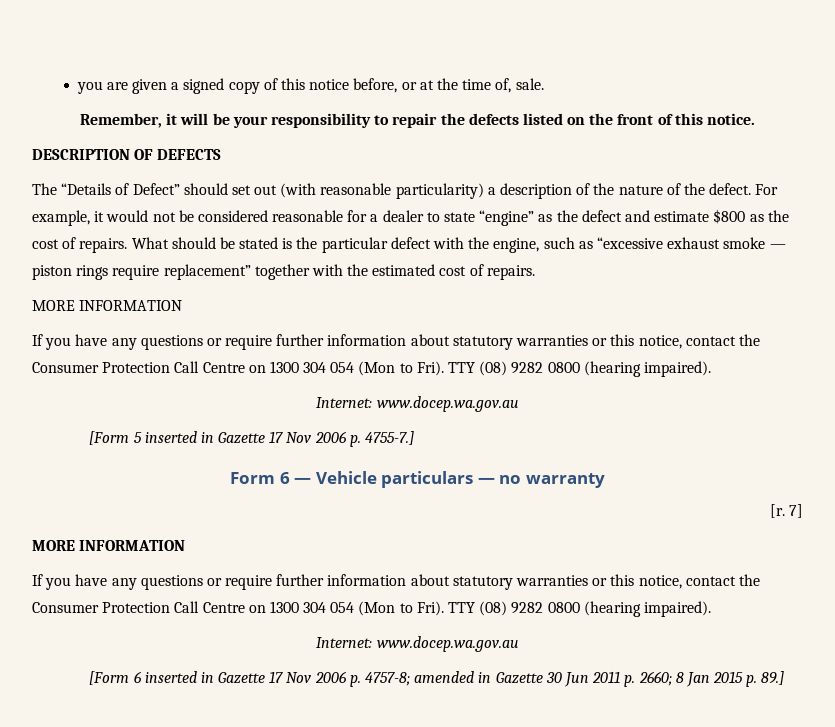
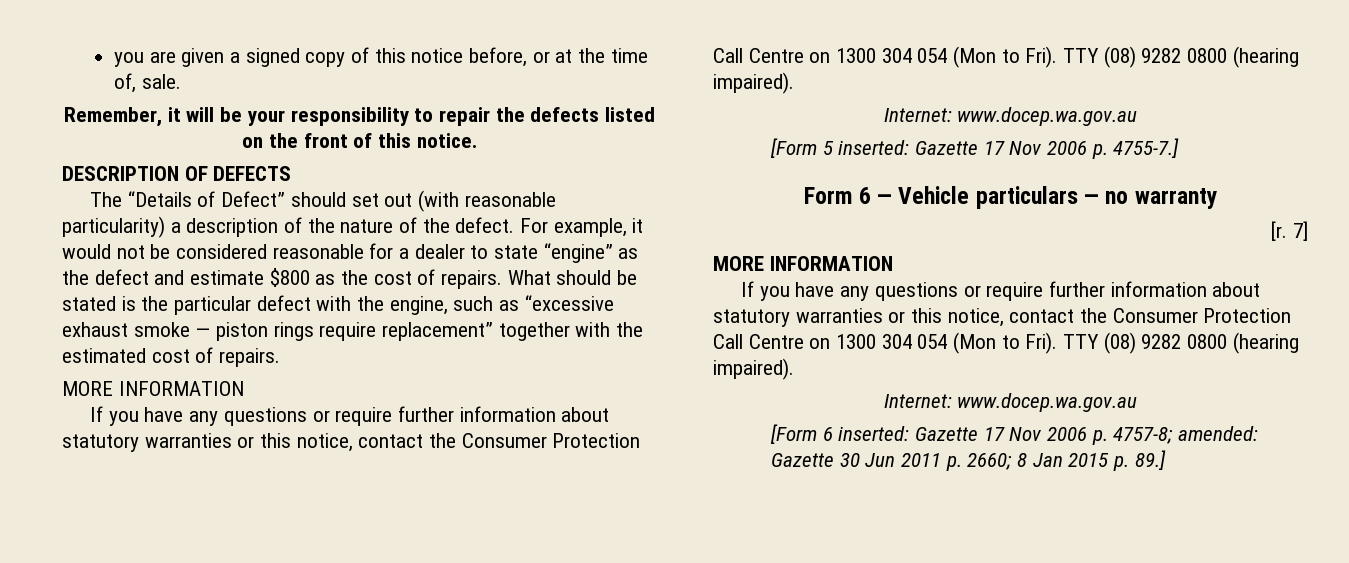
[144,431,214,443] inserted in -> [838,140,910,155] inserted:
[144,671,214,683] inserted in -> [838,426,910,441] inserted:
[414,671,492,683] amended in -> [1178,426,1259,441] amended:

